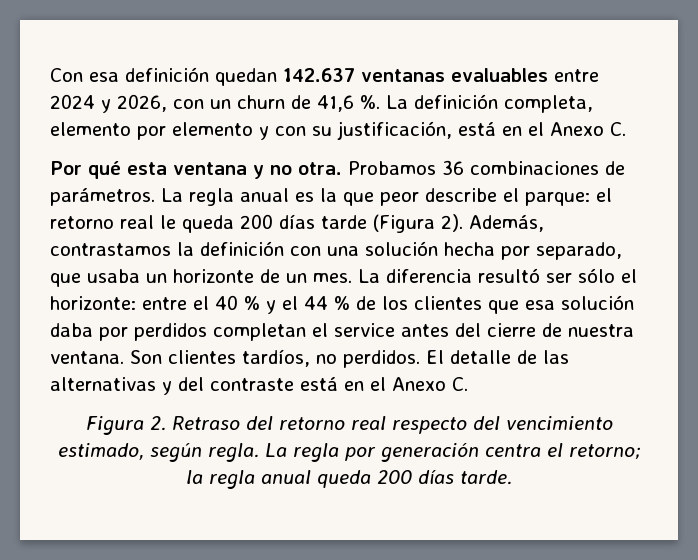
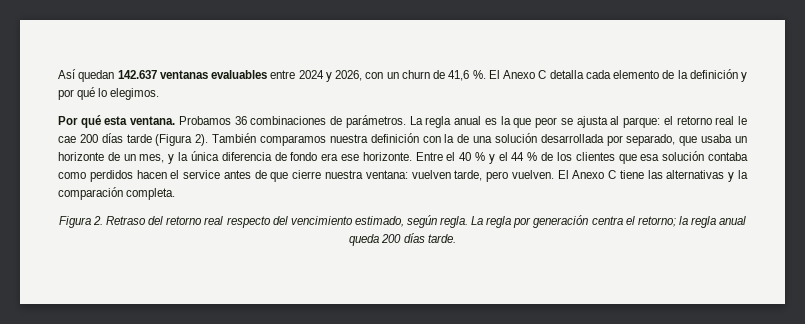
[50,67,209,82] Con esa definición -> [58,69,76,79] Así
[386,94,593,113] [50,121,626,140] La definición completa, elemento por elemento y con su justificación, está en el Anexo C. -> [488,69,747,82] [58,87,160,100] El Anexo C detalla cada elemento de la definición y por qué lo elegimos.
[173,162,342,179] ventana y no otra. -> [130,116,176,125] ventana.
[425,188,519,202] describe el -> [560,116,620,128] se ajusta al
[182,215,234,233] queda -> [58,136,76,143] cae
[469,215,544,232] [50,241,321,256] Además, contrastamos la definición con -> [212,133,470,146] También comparamos nuestra definición con la de
[444,242,495,256] hecha -> [540,134,604,143] desarrollada
[313,268,637,283] [50,296,187,310] mes. La diferencia resultó ser sólo el horizonte: entre -> [139,151,443,164] mes, y la única diferencia de fondo era ese horizonte. Entre
[50,323,634,341] [50,349,569,368] [50,377,468,395] daba por perdidos completan el service antes del cierre de nuestra ventana. Son clientes tardíos, no perdidos. El detalle de las alternativas y del contraste está en el Anexo C. -> [708,152,749,161] [58,170,748,182] [58,187,176,200] contaba como perdidos hacen el service antes de que cierre nuestra ventana: vuelven tarde, pero vuelven. El Anexo C tiene las alternativas y la comparación completa.

